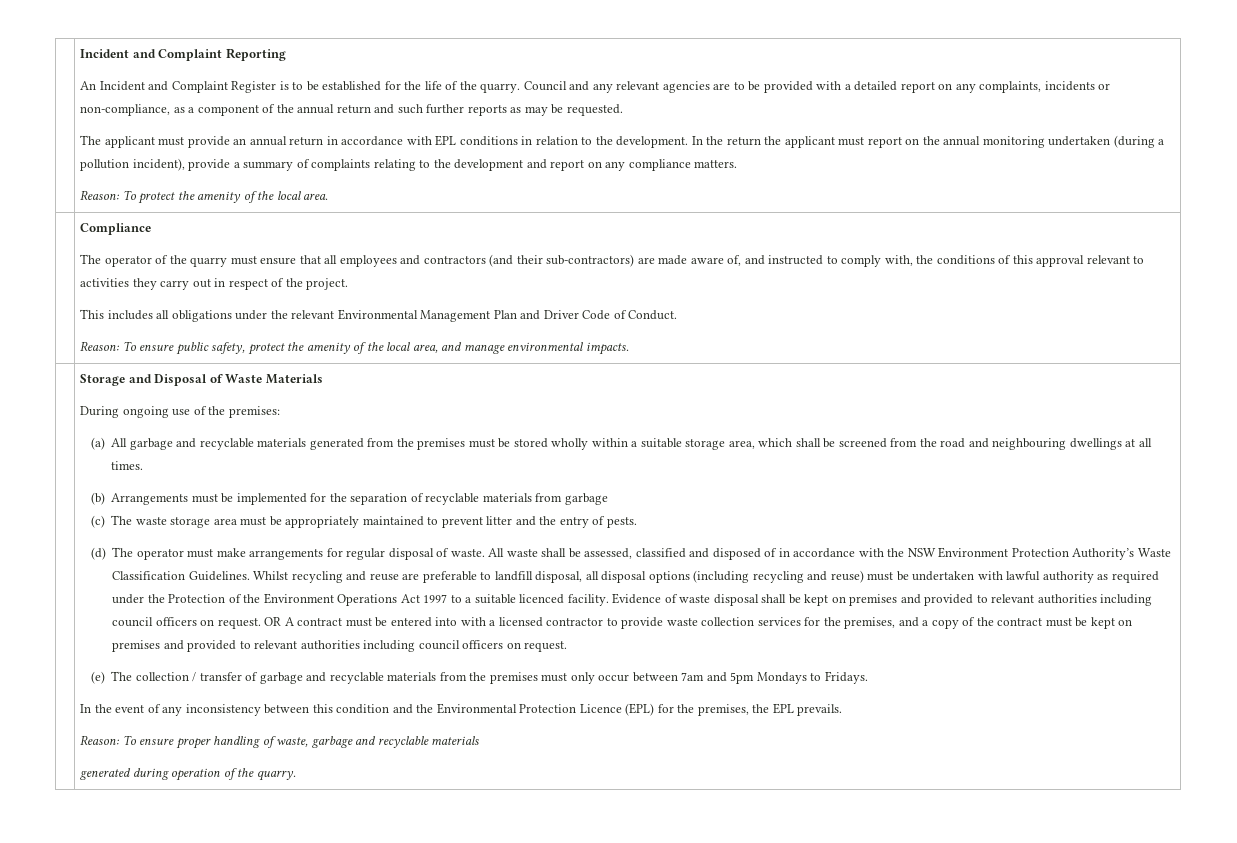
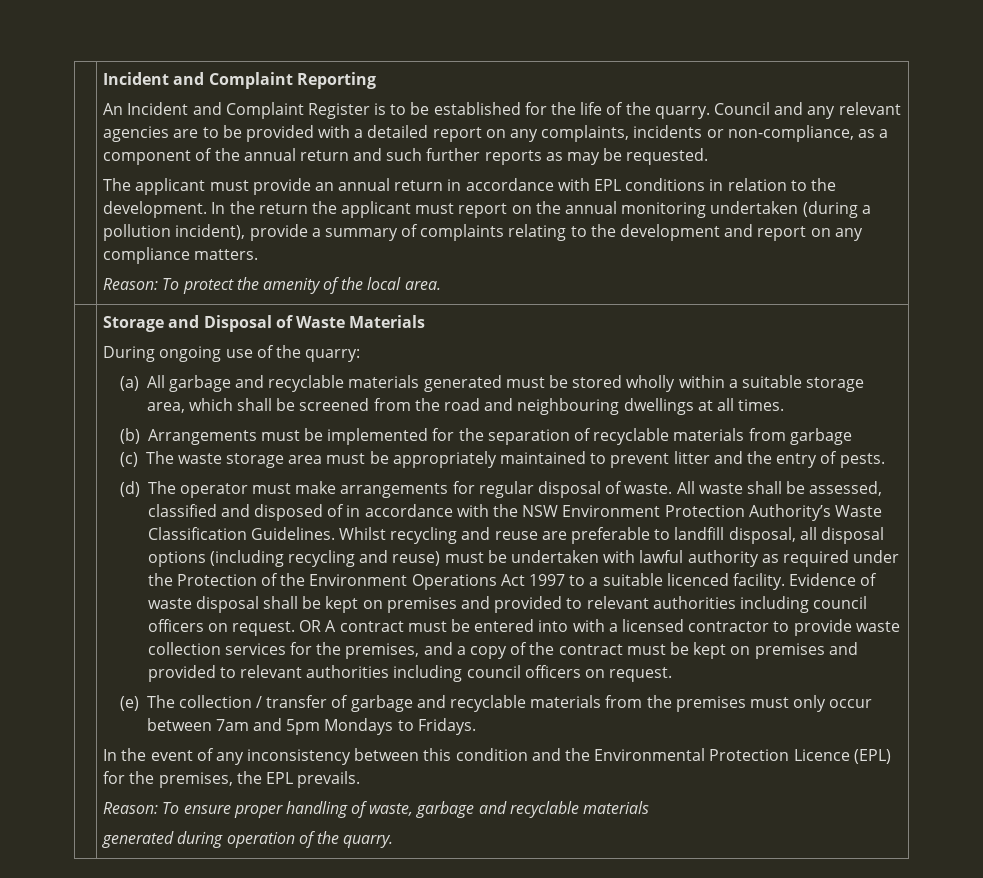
[80,223,152,235] [80,254,1145,267] [80,278,349,290] [80,309,678,322] [80,341,629,355] // | Compliance // The operator of the quarry must ensure that all employees and contractors (and their sub-contractors) are made aware of, and instructed to comply with, the conditions of this approval relevant to activities they carry out in respect of the project. // This includes all obligations under the relevant Environmental Management Plan and Driver Code of Conduct. // Reason: To ensure public safety, protect the amenity of the local area, and manage environmental impacts. -> (441, 285) none
[228,406,280,418] premises: -> [305,349,361,362] quarry:
[367,438,466,450] from the premises -> (502, 383) none

